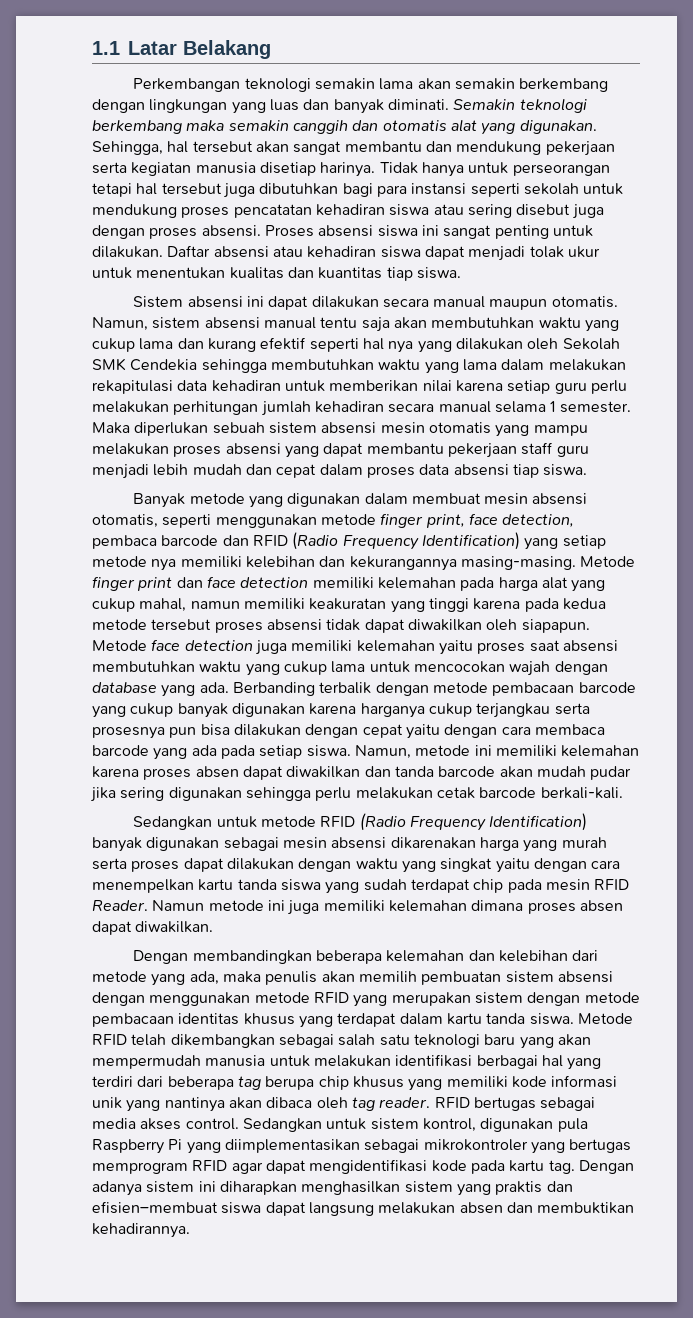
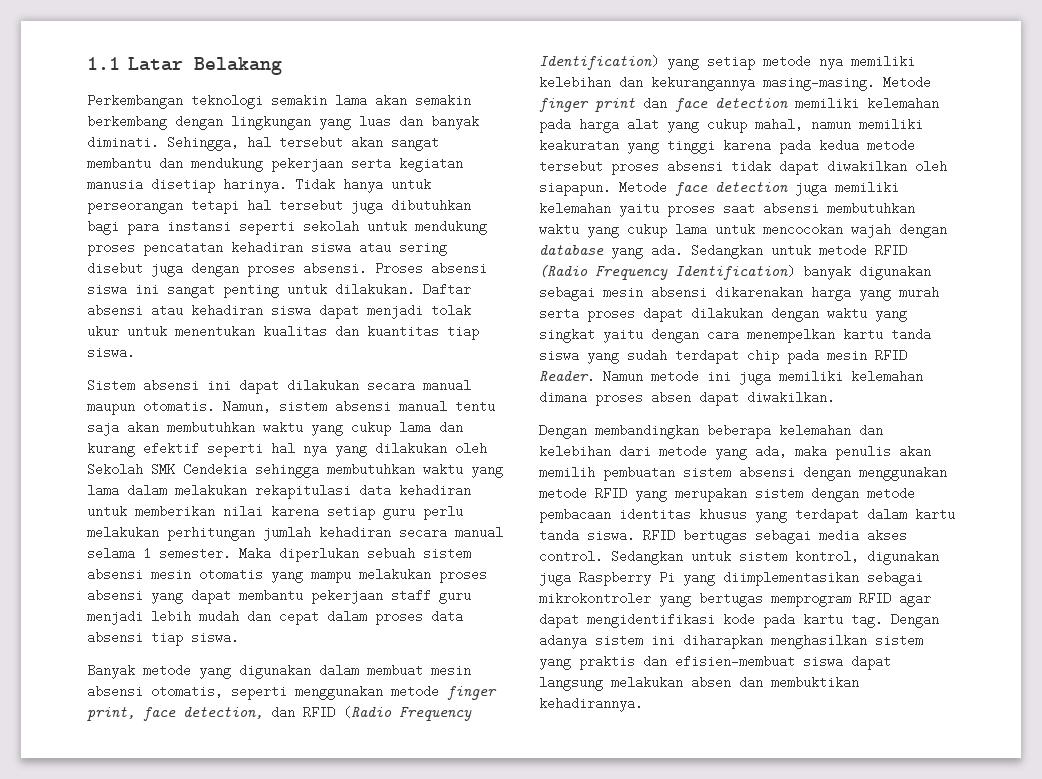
[453,98,587,113] [92,119,597,135] Semakin teknologi berkembang maka semakin canggih dan otomatis alat yang digunakan. -> (159, 142) none
[92,535,219,549] pembaca barcode -> (263, 713) none
[232,682,636,696] [92,703,590,718] [92,724,605,739] [92,745,640,760] [92,766,632,780] [90,787,623,802] Berbanding terbalik dengan metode pembacaan barcode yang cukup banyak digunakan karena harganya cukup terjangkau serta prosesnya pun bisa dilakukan dengan cepat yaitu dengan cara membaca barcode yang ada pada setiap siswa. Namun, metode ini memiliki kelemahan karena proses absen dapat diwakilkan dan tanda barcode akan mudah pudar jika sering digunakan sehingga perlu melakukan cetak barcode berkali-kali. // -> (683, 250) none
[577,1013,633,1024] [92,1034,591,1049] [92,1054,602,1070] [92,1075,618,1091] [92,1097,431,1112] Metode RFID telah dikembangkan sebagai salah satu teknologi baru yang akan mempermudah manusia untuk melakukan identifikasi berbagai hal yang terdiri dari beberapa tag berupa chip khusus yang memiliki kode informasi unik yang nantinya akan dibaca oleh tag reader. -> (635, 535) none
[557,1118,588,1132] pula -> [539,571,571,586] juga

